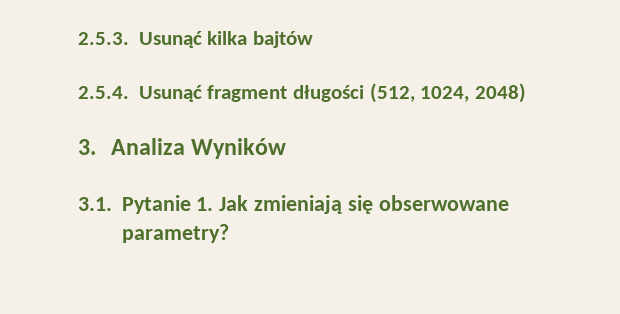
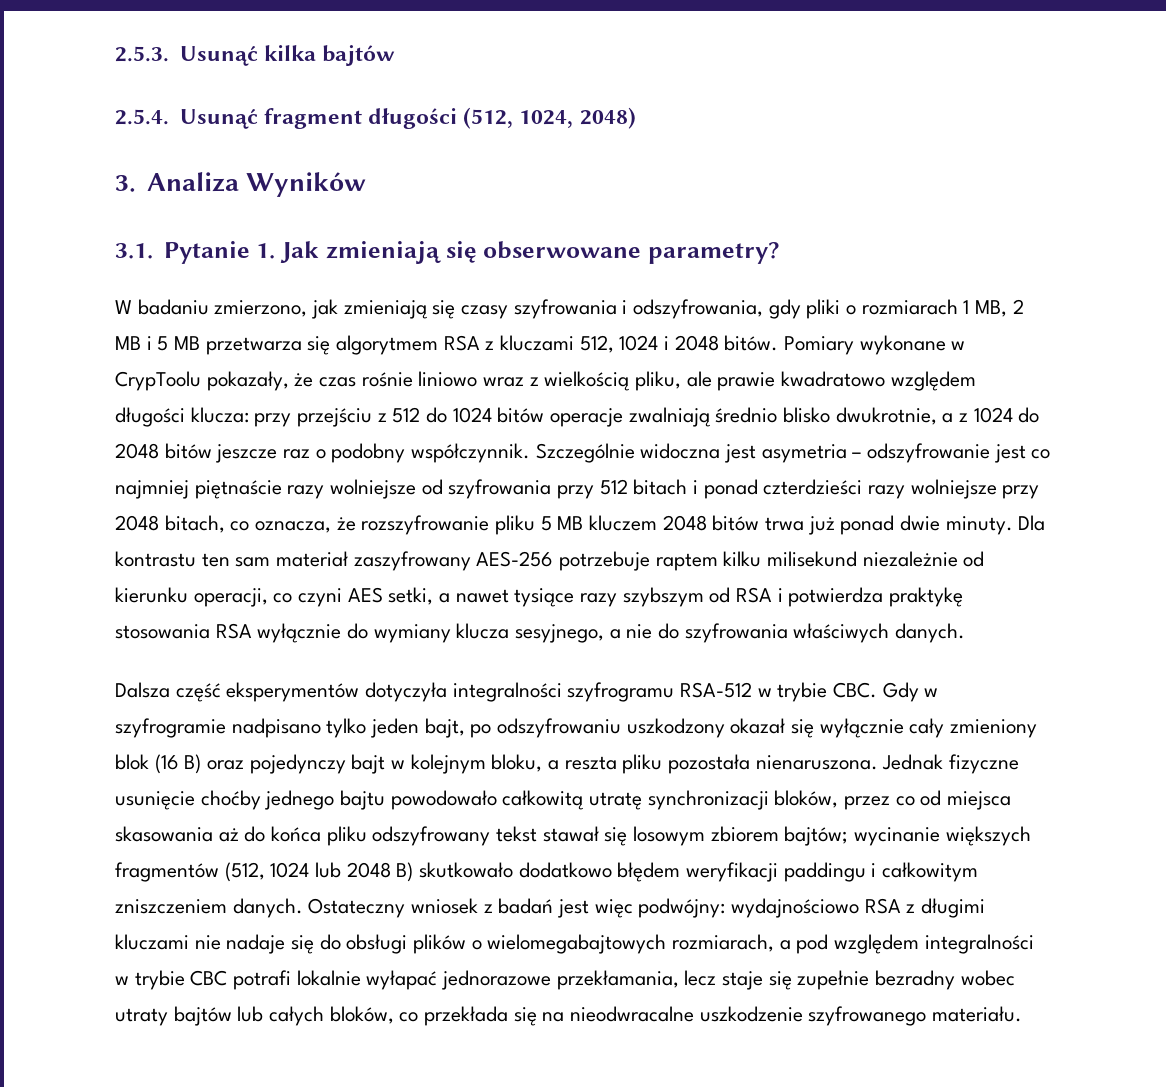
(229, 233) none -> [115,299,1024,319] [115,335,966,355] [115,371,976,391] [115,407,1040,427] [115,443,1051,463] [115,479,1040,499] [115,515,1046,535] [115,551,985,571] [115,587,964,607] [115,623,966,643] [115,682,939,702] [115,718,1038,738] [115,754,1020,774] [115,790,1012,810] [115,826,1031,846] [115,862,979,882] [115,898,986,918] [115,934,1034,954] [115,970,1015,990] [115,1006,1023,1026] // W badaniu zmierzono, jak zmieniają się czasy szyfrowania i odszyfrowania, gdy pliki o rozmiarach 1 MB, 2 MB i 5 MB przetwarza się algorytmem RSA z kluczami 512, 1024 i 2048 bitów. Pomiary wykonane w CrypToolu pokazały, że czas rośnie liniowo wraz z wielkością pliku, ale prawie kwadratowo względem długości klucza: przy przejściu z 512 do 1024 bitów operacje zwalniają średnio blisko dwukrotnie, a z 1024 do 2048 bitów jeszcze raz o podobny współczynnik. Szczególnie widoczna jest asymetria – odszyfrowanie jest co najmniej piętnaście razy wolniejsze od szyfrowania przy 512 bitach i ponad czterdzieści razy wolniejsze przy 2048 bitach, co oznacza, że rozszyfrowanie pliku 5 MB kluczem 2048 bitów trwa już ponad dwie minuty. Dla kontrastu ten sam materiał zaszyfrowany AES-256 potrzebuje raptem kilku milisekund niezależnie od kierunku operacji, co czyni AES setki, a nawet tysiące razy szybszym od RSA i potwierdza praktykę stosowania RSA wyłącznie do wymiany klucza sesyjnego, a nie do szyfrowania właściwych danych. // Dalsza część eksperymentów dotyczyła integralności szyfrogramu RSA-512 w trybie CBC. Gdy w szyfrogramie nadpisano tylko jeden bajt, po odszyfrowaniu uszkodzony okazał się wyłącznie cały zmieniony blok (16 B) oraz pojedynczy bajt w kolejnym bloku, a reszta pliku pozostała nienaruszona. Jednak fizyczne usunięcie choćby jednego bajtu powodowało całkowitą utratę synchronizacji bloków, przez co od miejsca skasowania aż do końca pliku odszyfrowany tekst stawał się losowym zbiorem bajtów; wycinanie większych fragmentów (512, 1024 lub 2048 B) skutkowało dodatkowo błędem weryfikacji paddingu i całkowitym zniszczeniem danych. Ostateczny wniosek z badań jest więc podwójny: wydajnościowo RSA z długimi kluczami nie nadaje się do obsługi plików o wielomegabajtowych rozmiarach, a pod względem integralności w trybie CBC potrafi lokalnie wyłapać jednorazowe przekłamania, lecz staje się zupełnie bezradny wobec utraty bajtów lub całych bloków, co przekłada się na nieodwracalne uszkodzenie szyfrowanego materiału.

